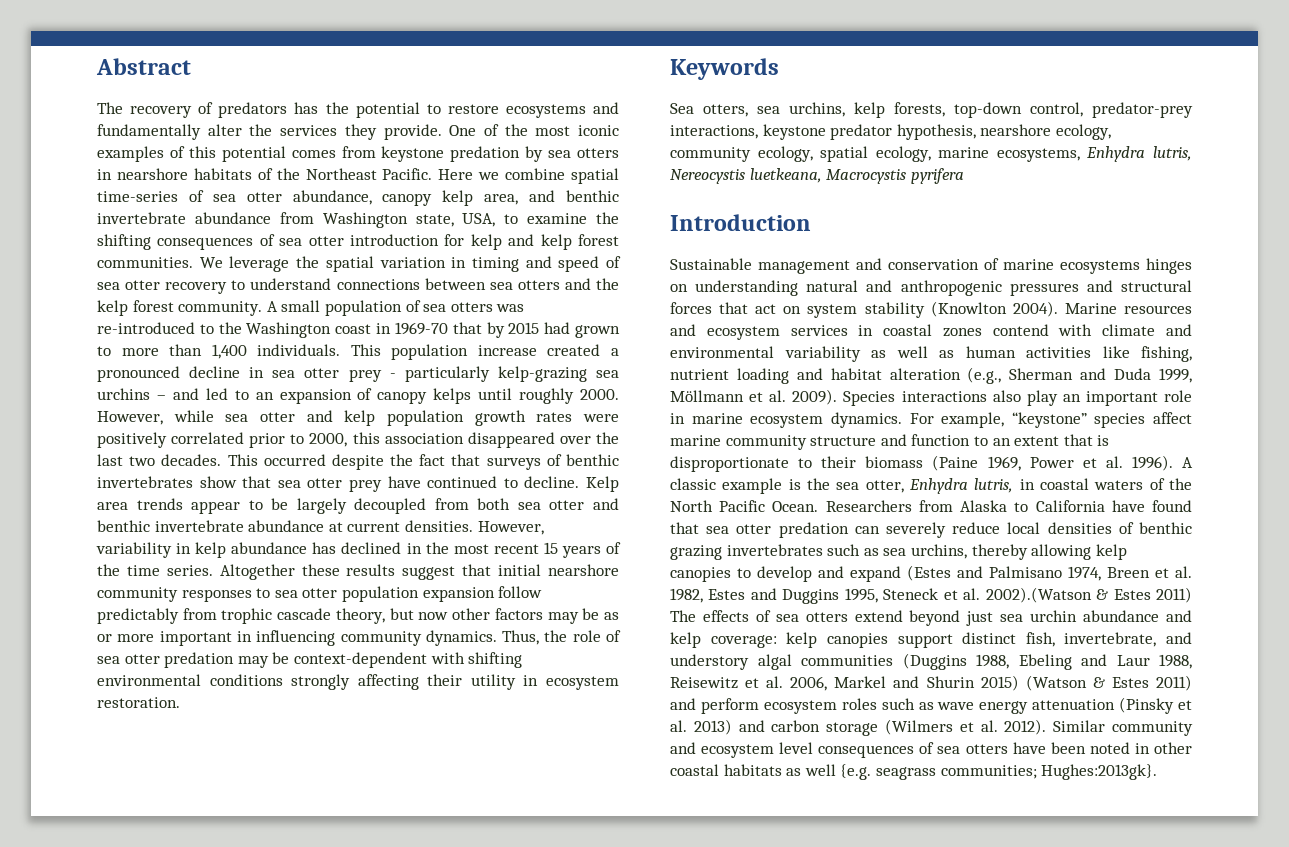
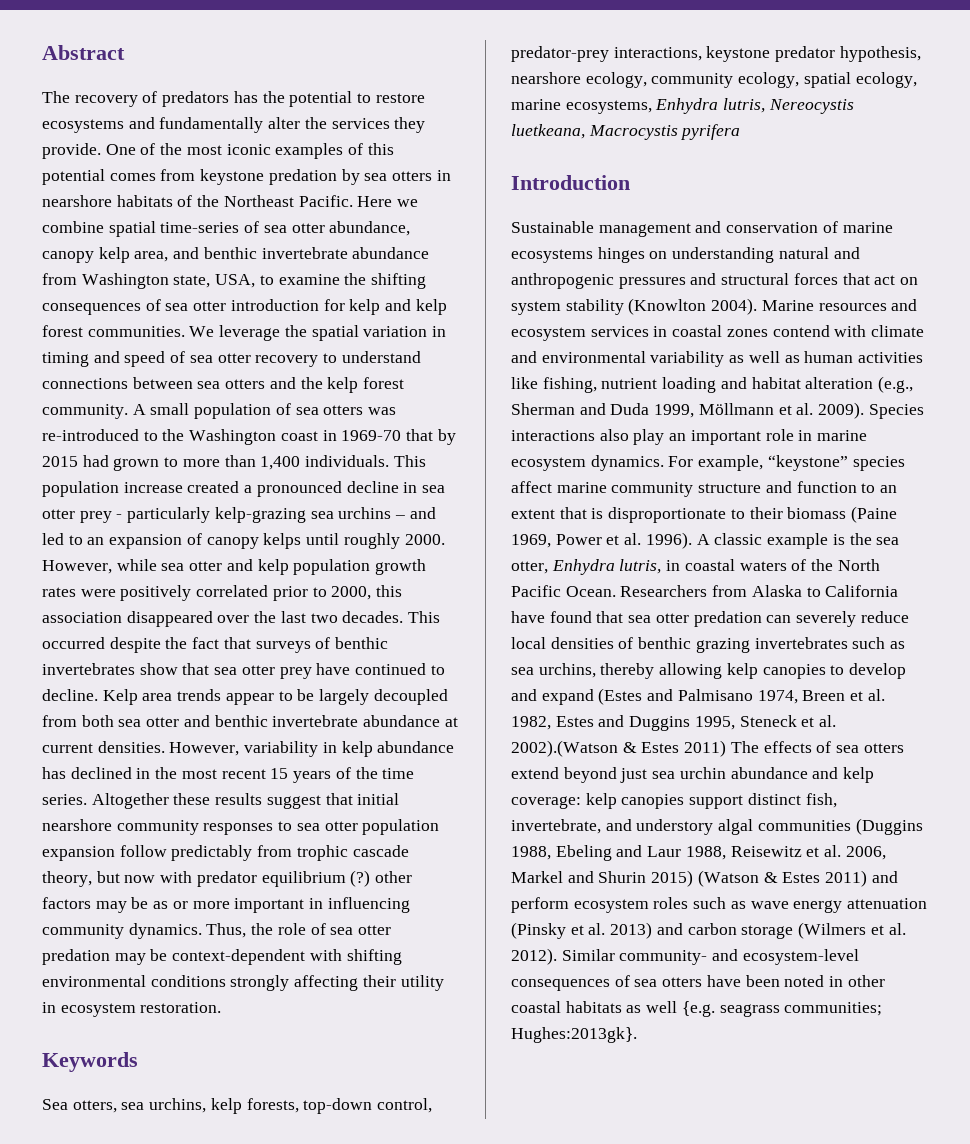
(449, 616) none -> [160,870,371,887] with predator equilibrium (?)
[1112,721,1193,736] [670,742,814,758] community and ecosystem level -> [619,949,859,965] community- and ecosystem-level

